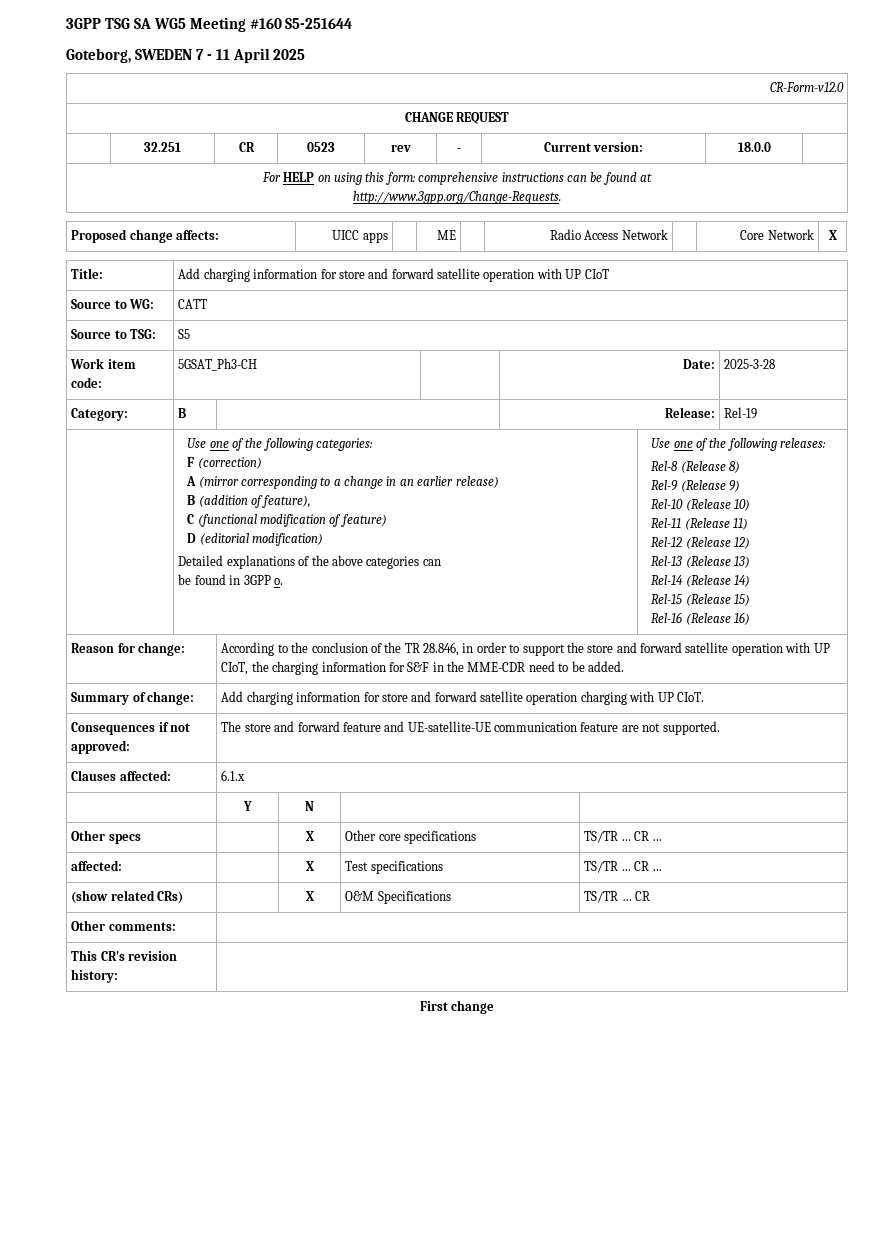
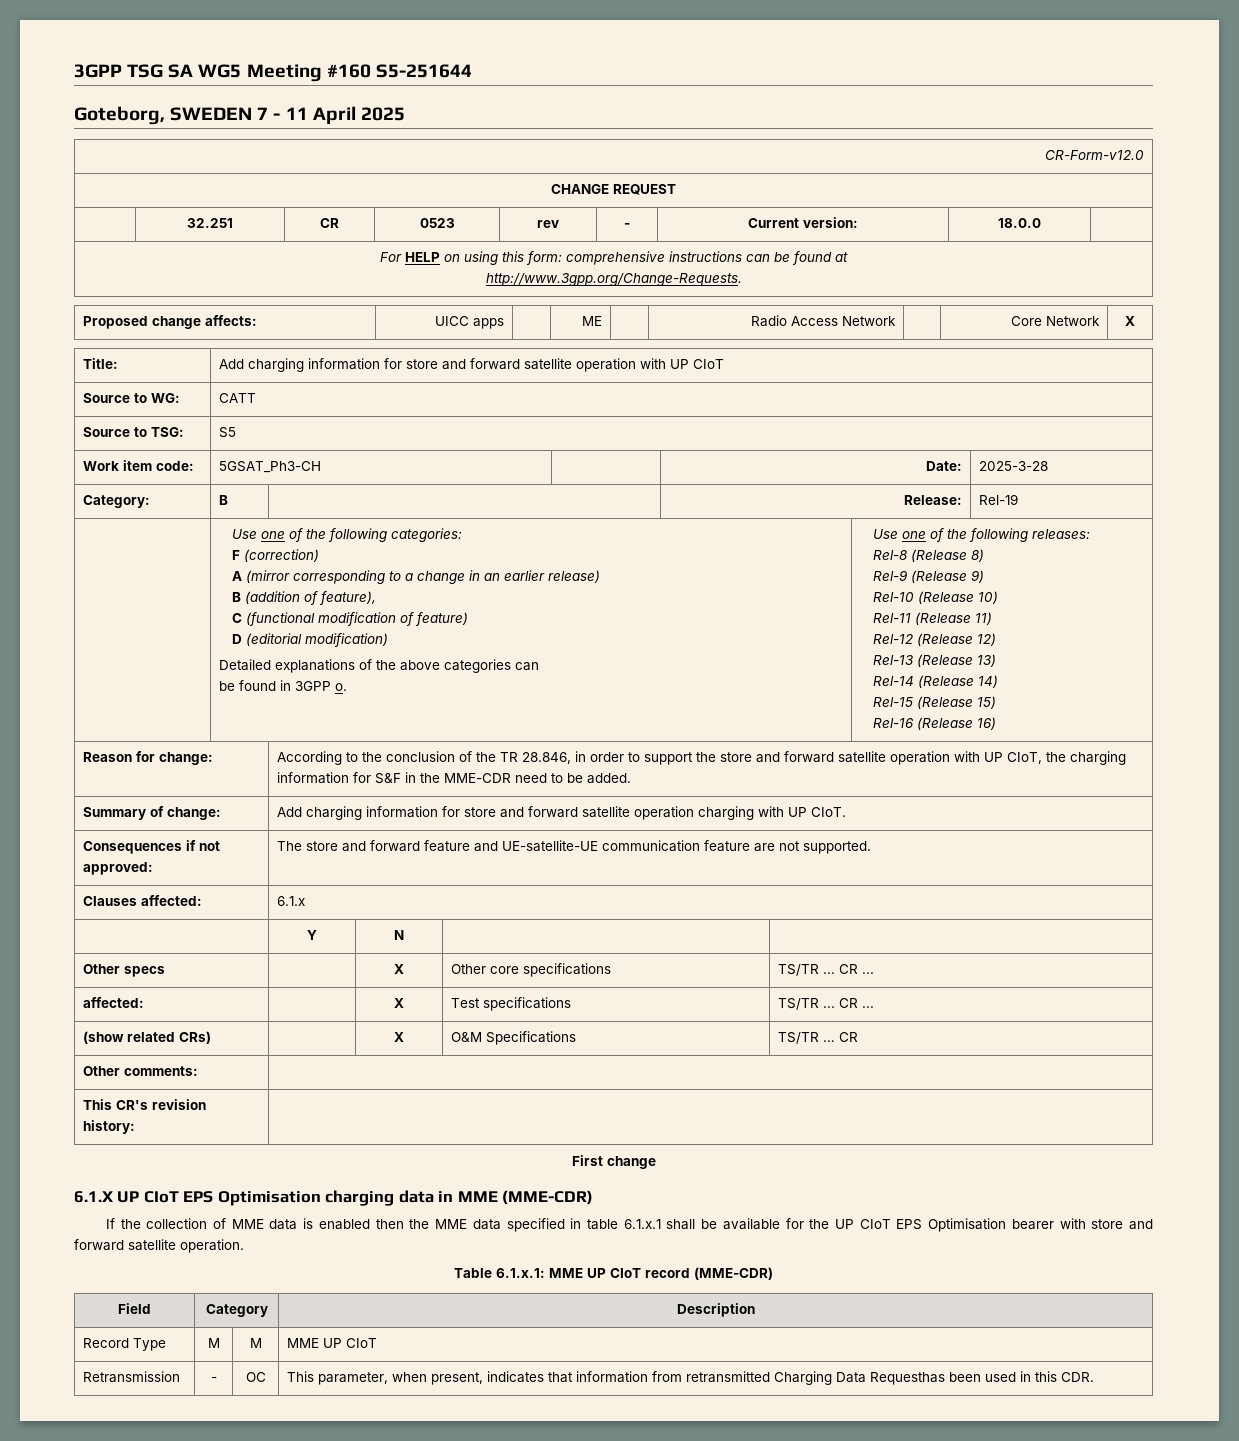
(495, 1007) none -> [74,1190,594,1206] [105,1218,1154,1232] [74,1239,244,1253] [454,1267,773,1280] [118,1303,151,1314] [205,1304,268,1317] [676,1303,755,1317] [82,1338,166,1351] [207,1338,220,1348] [249,1338,262,1348] [286,1338,377,1348] [82,1371,180,1383] [210,1377,217,1382] [245,1372,266,1382] [286,1371,1094,1385] // 6.1.X UP CIoT EPS Optimisation charging data in MME (MME-CDR) // If the collection of MME data is enabled then the MME data specified in table 6.1.x.1 shall be available for the UP CIoT EPS Optimisation bearer with store and forward satellite operation. // Table 6.1.x.1: MME UP CIoT record (MME-CDR) // Field | Category | Description // Record Type | M | M | MME UP CIoT // Retransmission | - | OC | This parameter, when present, indicates that information from retransmitted Charging Data Requesthas been used in this CDR.

